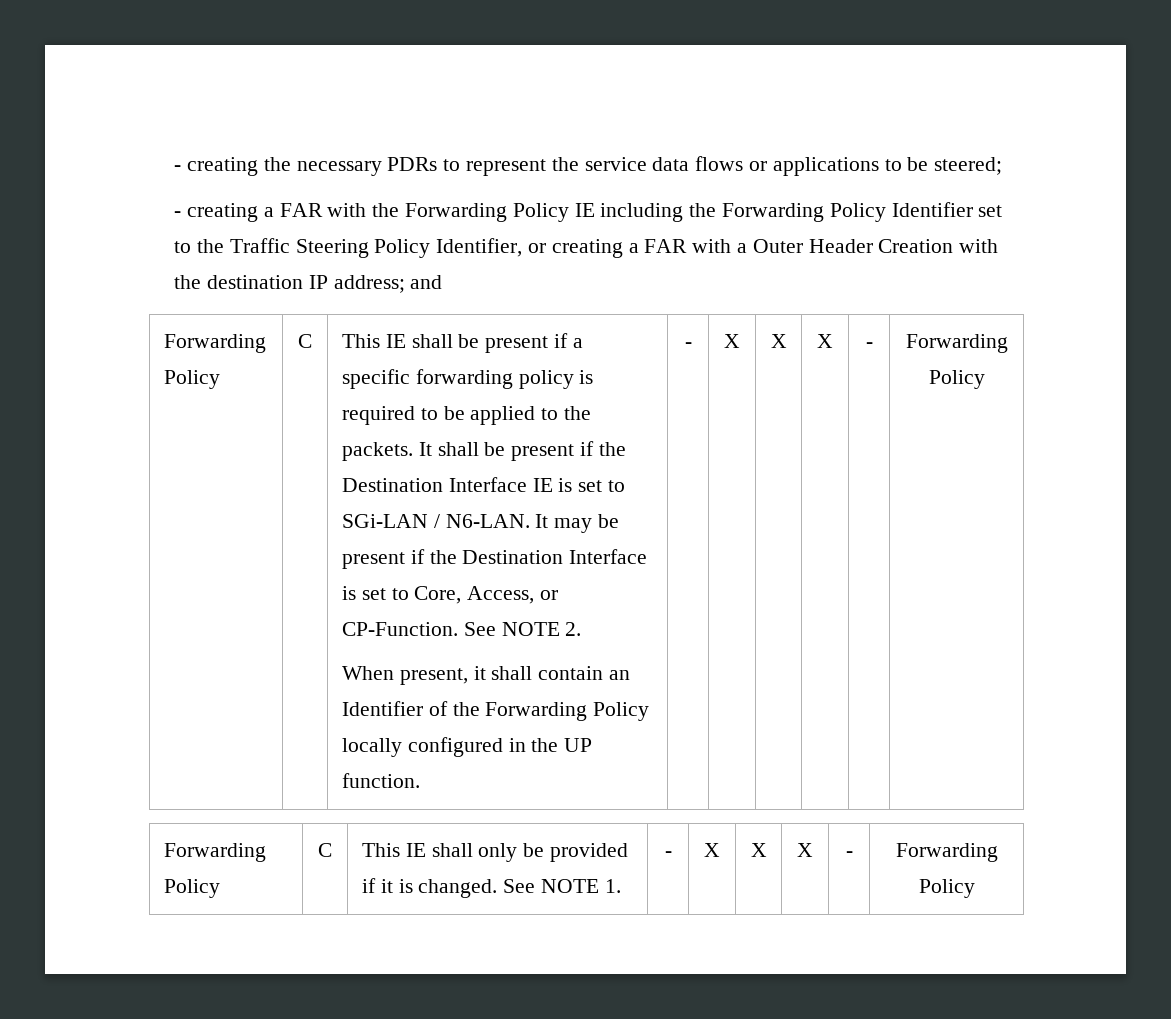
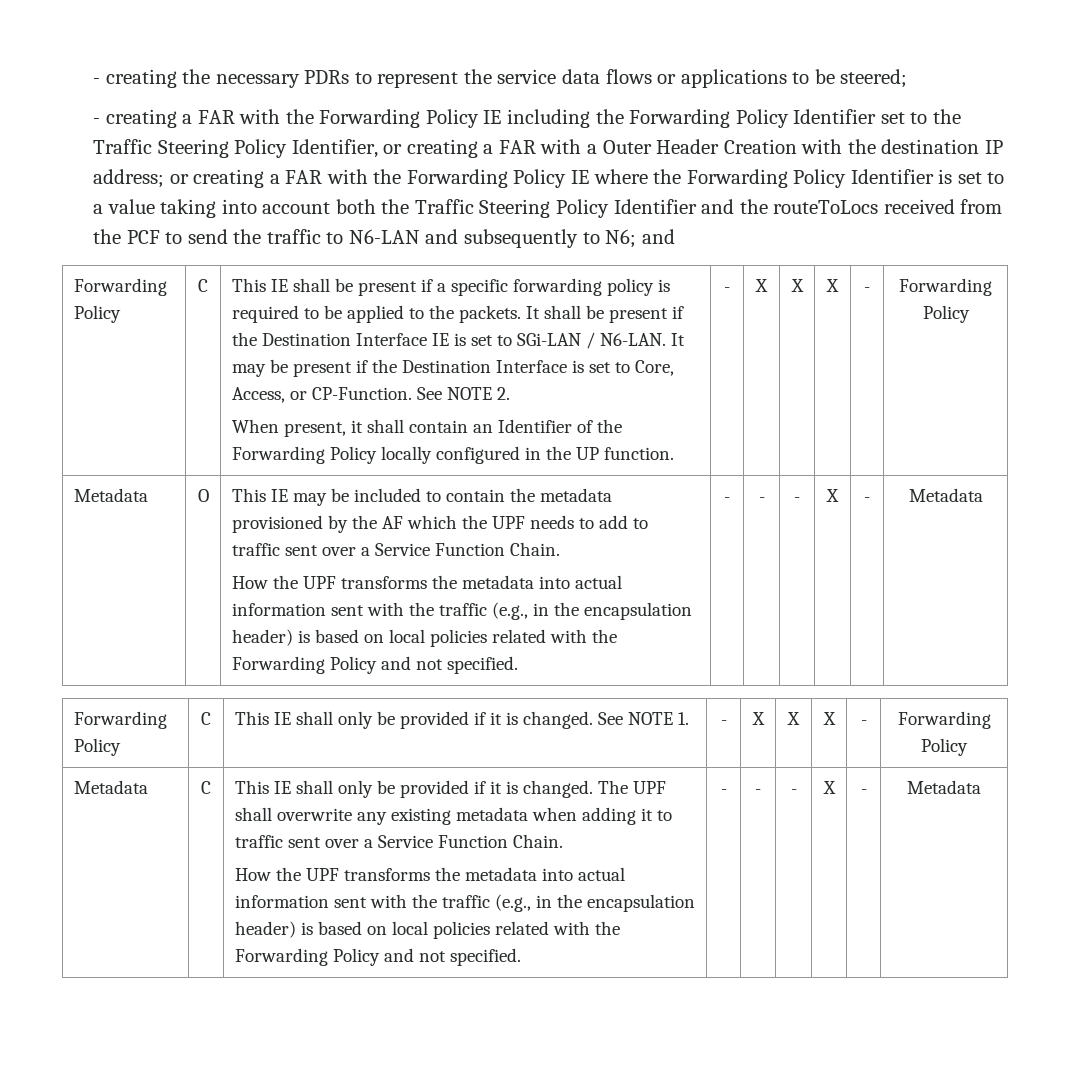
(405, 284) none -> [169,169,1005,188] [93,199,1003,218] [93,229,637,248] or creating a FAR with the Forwarding Policy IE where the Forwarding Policy Identifier is set to a value taking into account both the Traffic Steering Policy Identifier and the routeToLocs received from the PCF to send the traffic to N6-LAN and subsequently to N6;
(985, 379) none -> [73,488,148,502] [197,489,209,502] [231,488,612,506] [231,515,648,533] [231,542,560,556] [231,575,622,589] [231,602,692,620] [231,629,617,647] [231,656,518,674] [724,497,730,502] [758,497,765,502] [794,497,800,502] [826,489,839,502] [864,497,870,502] [908,488,983,502] // Metadata | O | This IE may be included to contain the metadata provisioned by the AF which the UPF needs to add to traffic sent over a Service Function Chain. // How the UPF transforms the metadata into actual information sent with the traffic (e.g., in the encapsulation header) is based on local policies related with the Forwarding Policy and not specified. | - | - | - | X | - | Metadata
(975, 888) none -> [73,780,148,794] [201,781,211,794] [234,780,666,798] [234,807,672,825] [234,834,563,848] [234,867,625,881] [234,894,695,912] [234,921,620,939] [234,948,521,966] [720,789,727,794] [755,789,761,794] [790,789,797,794] [822,781,836,794] [860,789,867,794] [907,780,981,794] // Metadata | C | This IE shall only be provided if it is changed. The UPF shall overwrite any existing metadata when adding it to traffic sent over a Service Function Chain. // How the UPF transforms the metadata into actual information sent with the traffic (e.g., in the encapsulation header) is based on local policies related with the Forwarding Policy and not specified. | - | - | - | X | - | Metadata

